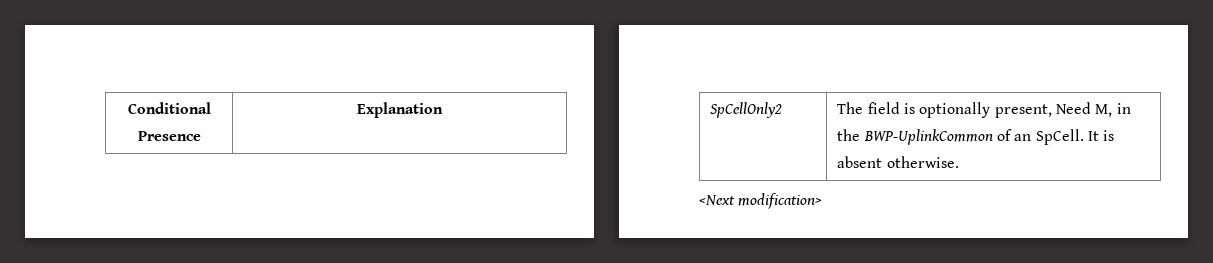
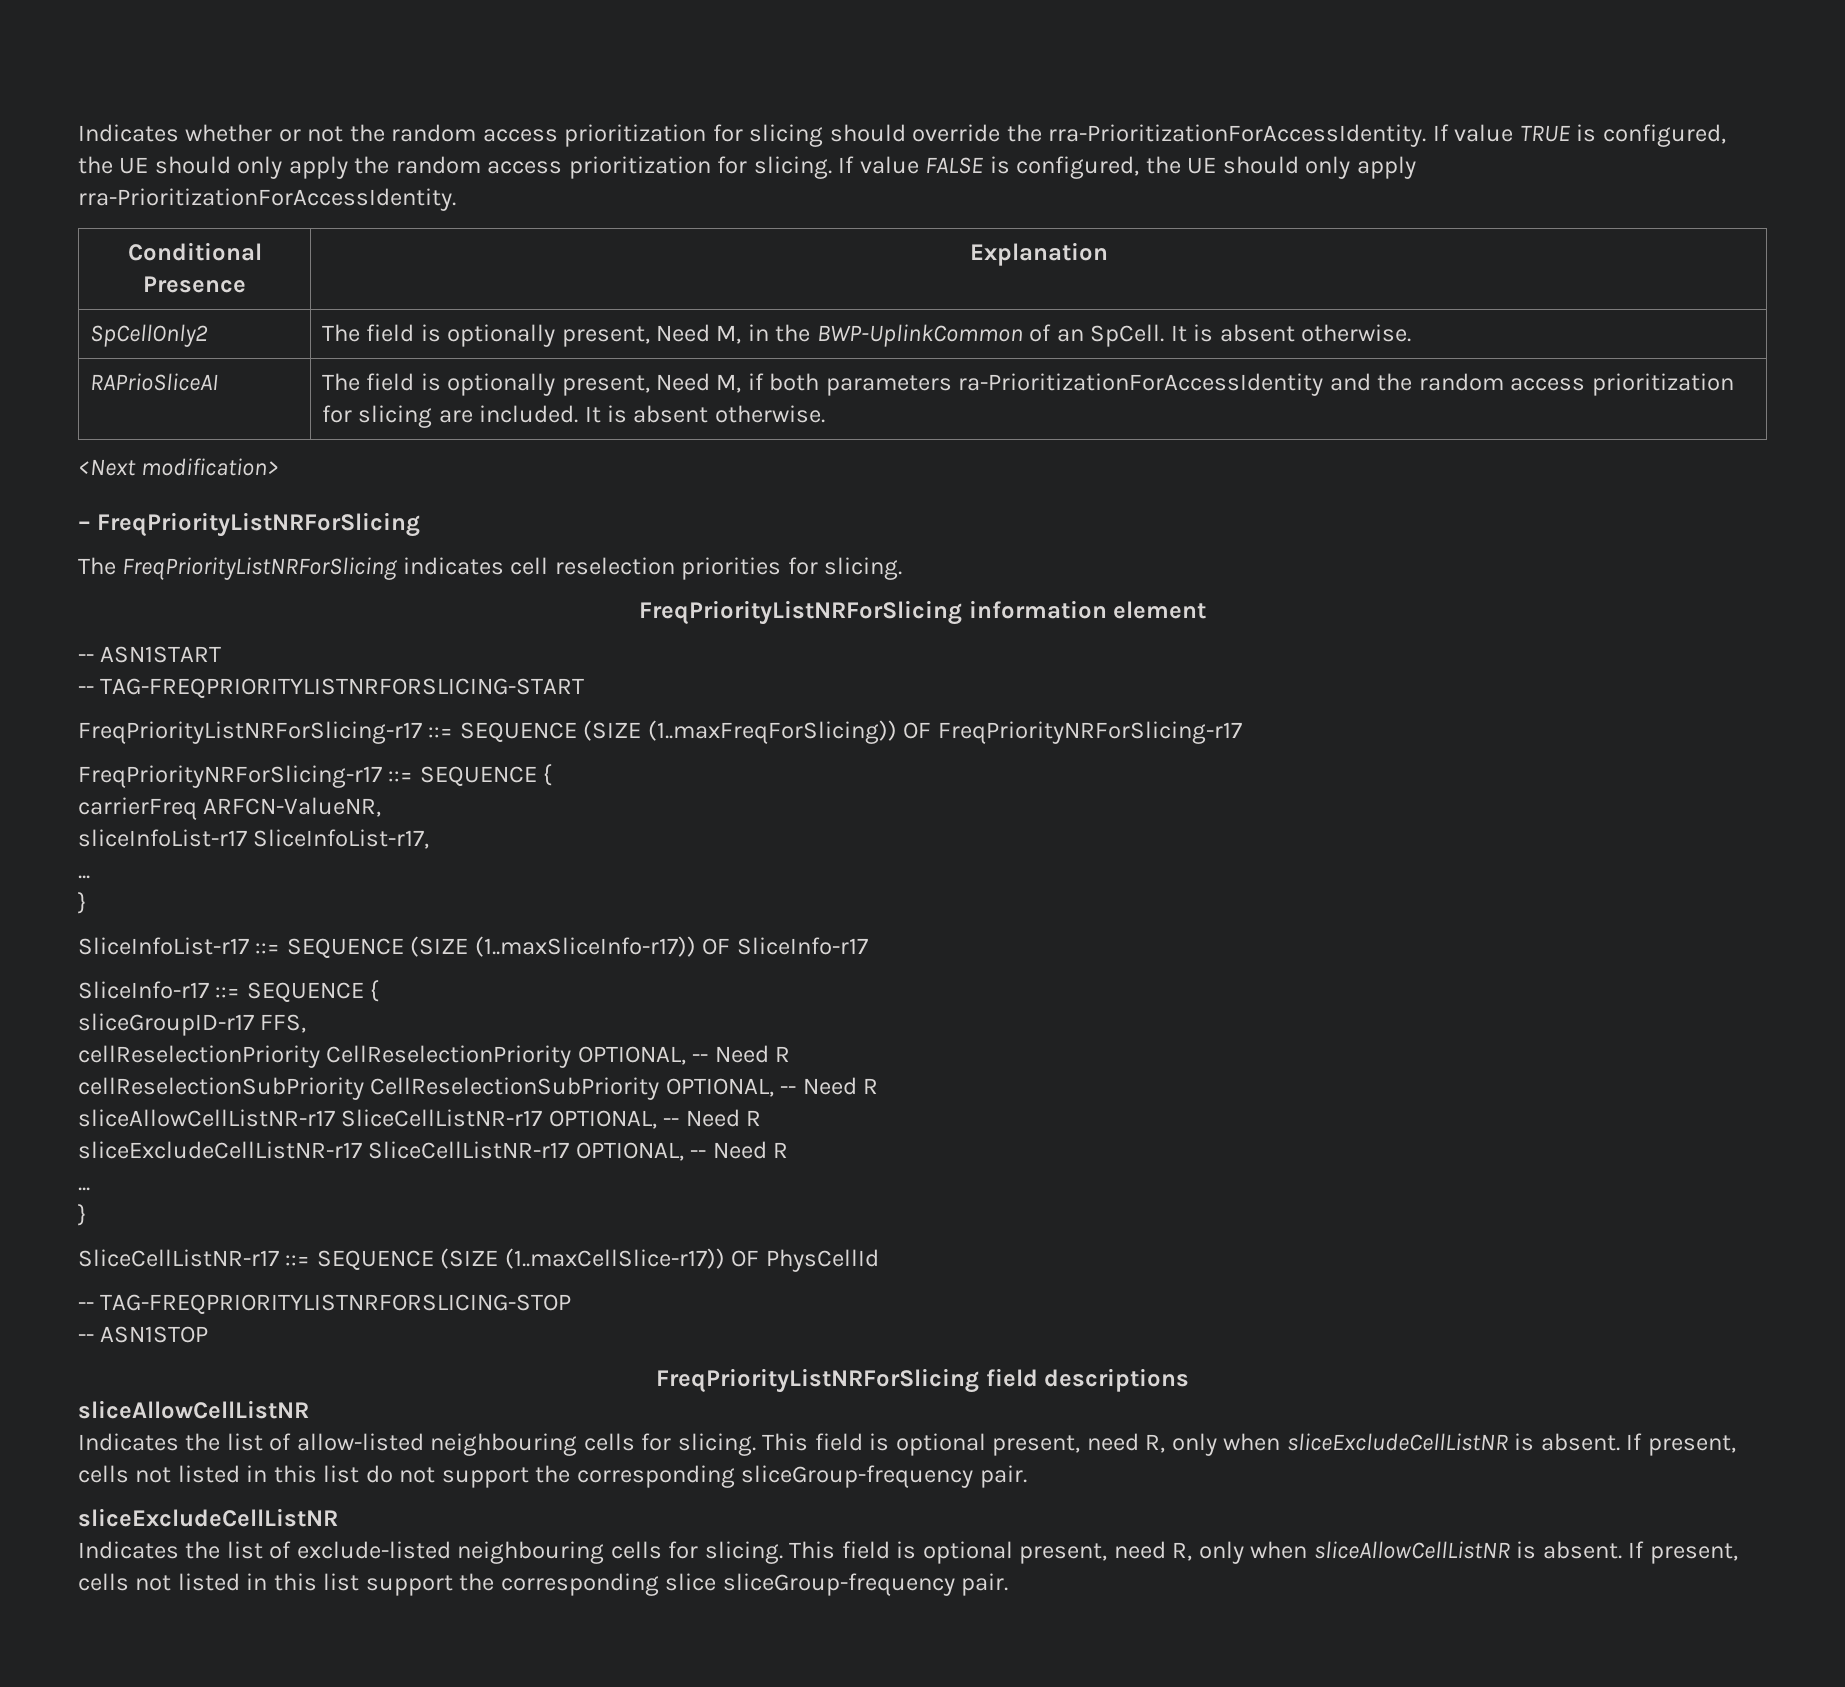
(127, 108) none -> [78,124,1726,147] [78,156,1416,179] [78,188,456,211] Indicates whether or not the random access prioritization for slicing should override the rra-PrioritizationForAccessIdentity. If value TRUE is configured, the UE should only apply the random access prioritization for slicing. If value FALSE is configured, the UE should only apply rra-PrioritizationForAccessIdentity. //
[699,193,823,209] // <Next modification> -> [89,373,218,391] [321,373,1734,396] [321,405,825,428] [78,458,280,476] [78,512,421,537] [78,557,903,580] [639,600,1206,625] [78,646,222,663] [78,678,585,699] [78,720,1242,744] [78,764,553,788] [78,797,382,820] [78,829,430,849] [78,875,90,879] [78,892,86,914] [78,936,868,959] [78,980,380,1003] [78,1013,307,1036] [78,1045,791,1068] [78,1077,879,1100] [78,1109,762,1129] [78,1141,789,1161] [78,1187,90,1191] [78,1204,86,1226] [78,1248,879,1272] [78,1294,572,1315] [78,1326,209,1343] [656,1368,1189,1393] [78,1400,309,1419] [78,1433,1736,1456] [78,1465,1027,1488] [78,1508,338,1527] [78,1541,1738,1564] [78,1573,1009,1596] // RAPrioSliceAI | The field is optionally present, Need M, if both parameters ra-PrioritizationForAccessIdentity and the random access prioritization for slicing are included. It is absent otherwise. // <Next modification> // – FreqPriorityListNRForSlicing // The FreqPriorityListNRForSlicing indicates cell reselection priorities for slicing. // FreqPriorityListNRForSlicing information element // -- ASN1START // -- TAG-FREQPRIORITYLISTNRFORSLICING-START // FreqPriorityListNRForSlicing-r17 ::= SEQUENCE (SIZE (1..maxFreqForSlicing)) OF FreqPriorityNRForSlicing-r17 // FreqPriorityNRForSlicing-r17 ::= SEQUENCE { // carrierFreq ARFCN-ValueNR, // sliceInfoList-r17 SliceInfoList-r17, // ... // } // SliceInfoList-r17 ::= SEQUENCE (SIZE (1..maxSliceInfo-r17)) OF SliceInfo-r17 // SliceInfo-r17 ::= SEQUENCE { // sliceGroupID-r17 FFS, // cellReselectionPriority CellReselectionPriority OPTIONAL, -- Need R // cellReselectionSubPriority CellReselectionSubPriority OPTIONAL, -- Need R // sliceAllowCellListNR-r17 SliceCellListNR-r17 OPTIONAL, -- Need R // sliceExcludeCellListNR-r17 SliceCellListNR-r17 OPTIONAL, -- Need R // ... // } // SliceCellListNR-r17 ::= SEQUENCE (SIZE (1..maxCellSlice-r17)) OF PhysCellId // -- TAG-FREQPRIORITYLISTNRFORSLICING-STOP // -- ASN1STOP // FreqPriorityListNRForSlicing field descriptions // sliceAllowCellListNR // Indicates the list of allow-listed neighbouring cells for slicing. This field is optional present, need R, only when sliceExcludeCellListNR is absent. If present, cells not listed in this list do not support the corresponding sliceGroup-frequency pair. // sliceExcludeCellListNR // Indicates the list of exclude-listed neighbouring cells for slicing. This field is optional present, need R, only when sliceAllowCellListNR is absent. If present, cells not listed in this list support the corresponding slice sliceGroup-frequency pair.

